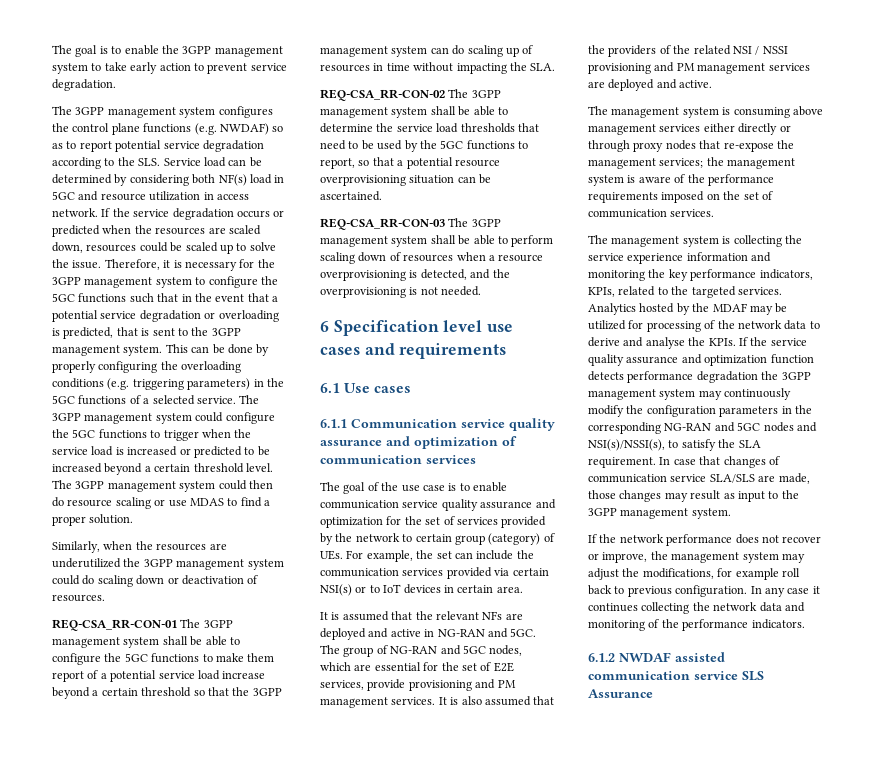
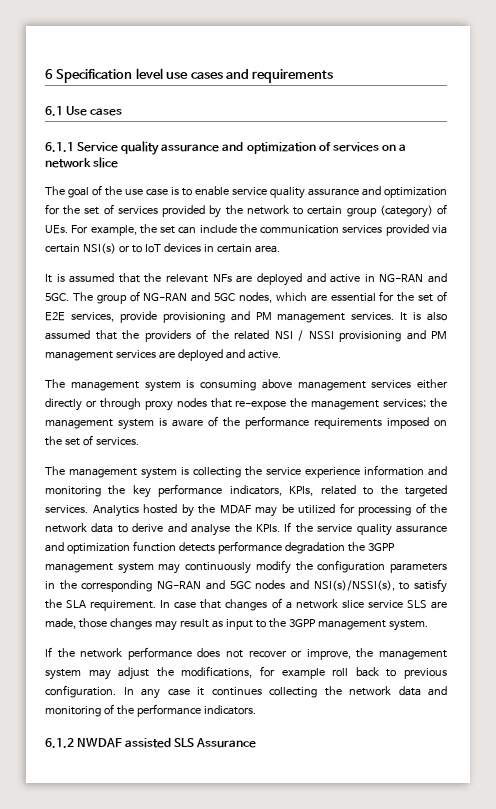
[52,45,283,57] [52,62,287,74] [52,79,116,91] [52,106,273,118] [52,123,284,135] [52,140,264,152] [52,157,262,169] [52,174,285,186] [52,191,249,201] [52,208,285,220] [52,225,261,237] [52,242,276,254] [52,259,275,271] [52,276,278,288] [52,293,278,303] [52,310,279,322] [52,327,241,339] [52,344,270,356] [52,361,242,373] [52,378,284,390] [52,395,260,405] [52,412,275,424] [52,429,252,441] [52,446,270,458] [52,463,273,475] [52,480,273,492] [52,497,270,509] [52,514,134,526] [52,541,227,553] [52,558,284,570] [52,575,259,587] [52,594,105,602] [52,619,233,631] [52,636,240,648] [52,653,275,665] [52,670,266,682] [52,687,282,699] [320,45,534,57] [320,62,556,74] [320,89,501,101] [320,106,508,118] [320,123,539,133] [320,140,528,152] [320,157,500,169] [320,174,492,186] [320,191,382,201] [320,218,501,230] [320,235,554,247] [320,252,544,264] [320,269,510,281] [320,286,482,298] The goal is to enable the 3GPP management system to take early action to prevent service degradation. // The 3GPP management system configures the control plane functions (e.g. NWDAF) so as to report potential service degradation according to the SLS. Service load can be determined by considering both NF(s) load in 5GC and resource utilization in access network. If the service degradation occurs or predicted when the resources are scaled down, resources could be scaled up to solve the issue. Therefore, it is necessary for the 3GPP management system to configure the 5GC functions such that in the event that a potential service degradation or overloading is predicted, that is sent to the 3GPP management system. This can be done by properly configuring the overloading conditions (e.g. triggering parameters) in the 5GC functions of a selected service. The 3GPP management system could configure the 5GC functions to trigger when the service load is increased or predicted to be increased beyond a certain threshold level. The 3GPP management system could then do resource scaling or use MDAS to find a proper solution. // Similarly, when the resources are underutilized the 3GPP management system could do scaling down or deactivation of resources. // REQ-CSA_RR-CON-01 The 3GPP management system shall be able to configure the 5GC functions to make them report of a potential service load increase beyond a certain threshold so that the 3GPP management system can do scaling up of resources in time without impacting the SLA. // REQ-CSA_RR-CON-02 The 3GPP management system shall be able to determine the service load thresholds that need to be used by the 5GC functions to report, so that a potential resource overprovisioning situation can be ascertained. // REQ-CSA_RR-CON-03 The 3GPP management system shall be able to perform scaling down of resources when a resource overprovisioning is detected, and the overprovisioning is not needed. // -> (45, 74) none
[351,419,505,428] Communication service -> [77,142,119,152] Service
[320,455,476,464] communication services -> [332,142,406,152] [45,157,119,168] services on a network slice
[320,500,399,509] communication -> (229, 191) none
[588,209,667,218] communication -> (93, 440) none
[588,474,755,483] communication service SLA/SLS -> [285,599,427,609] a network slice service SLS
[588,671,738,680] communication service -> (172, 743) none

